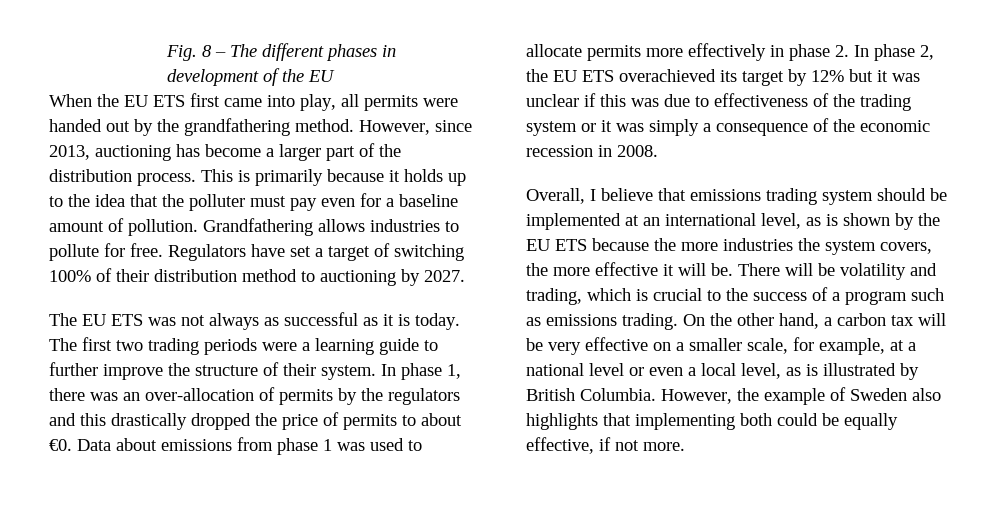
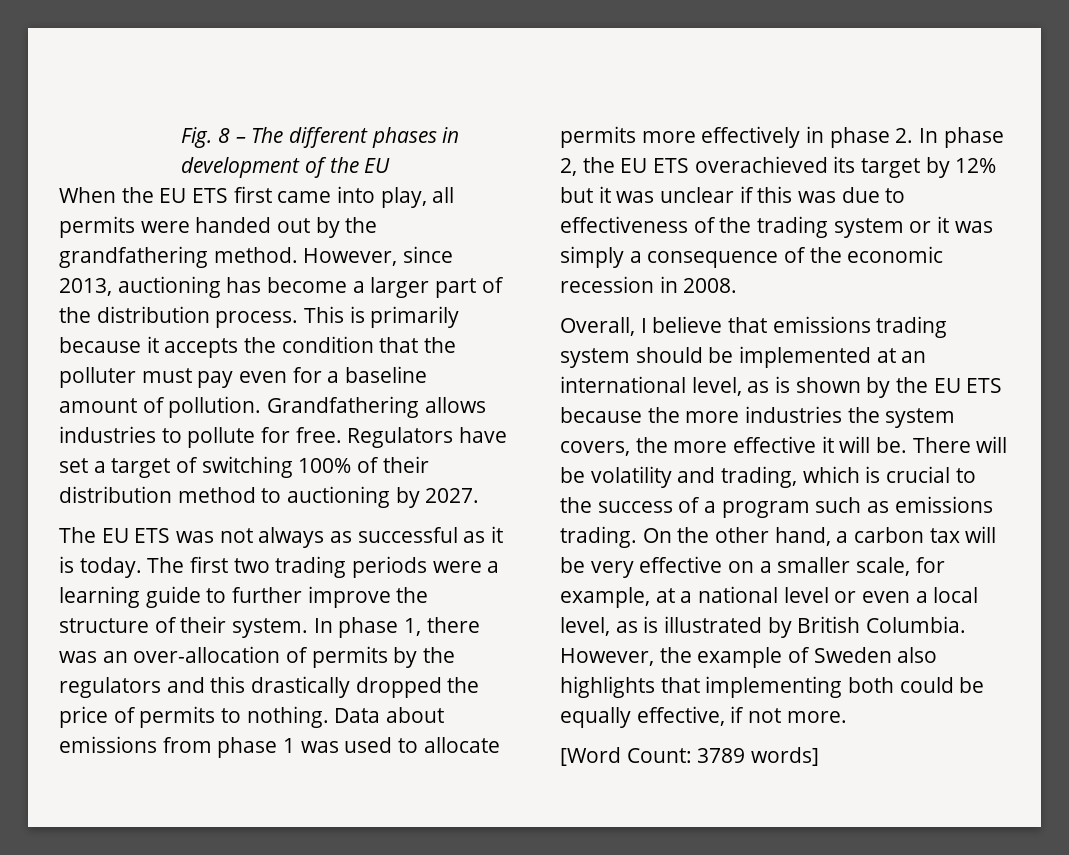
[404,169,466,186] [49,194,125,207] holds up to the idea -> [164,336,374,358] accepts the condition
[421,413,462,426] [49,439,72,451] about €0. -> [246,706,329,728] nothing.
(685, 446) none -> [560,747,820,766] // [Word Count: 3789 words]

